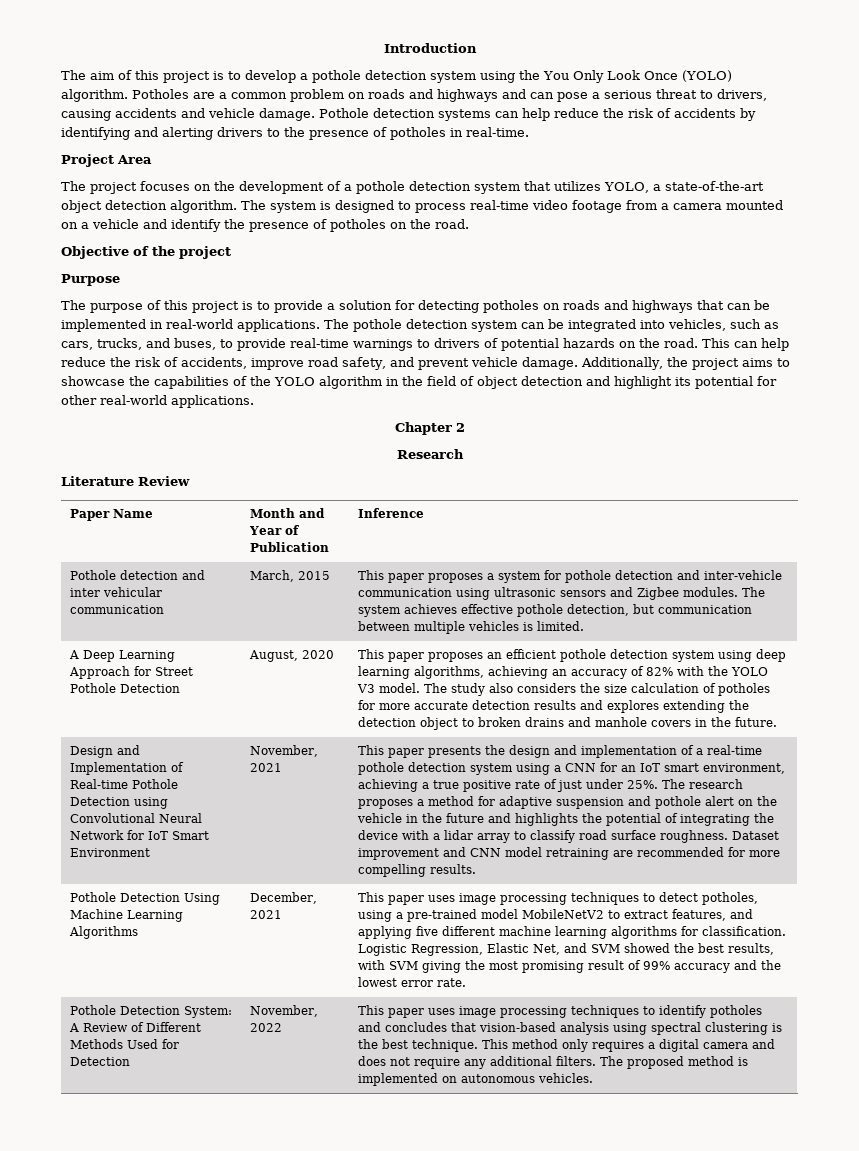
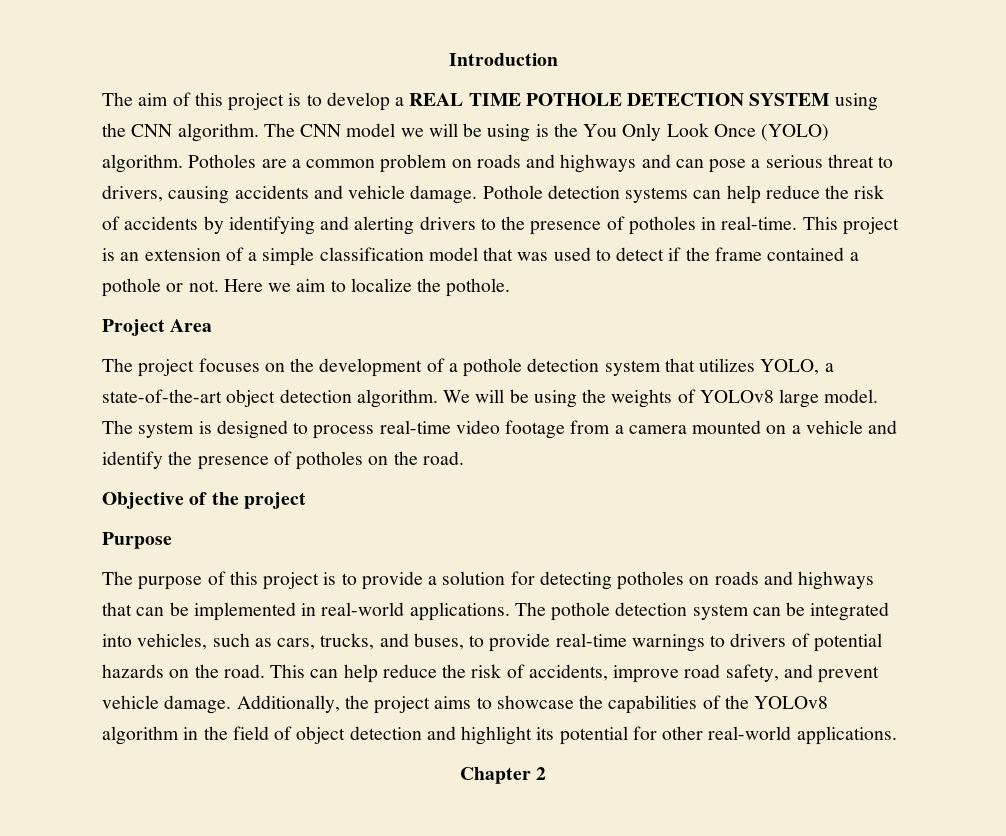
[312,70,515,83] pothole detection system using -> [409,93,878,111] [102,123,549,142] REAL TIME POTHOLE DETECTION SYSTEM using the CNN algorithm. The CNN model we will be using is
(529, 132) none -> [802,216,899,235] [102,247,859,266] [102,278,511,297] This project is an extension of a simple classification model that was used to detect if the frame contained a pothole or not. Here we aim to localize the pothole.
(237, 206) none -> [443,389,879,408] We will be using the weights of YOLOv8 large model.
[274,377,315,386] YOLO -> [754,696,829,709] YOLOv8
[396,449,464,459] [61,476,190,486] [70,509,154,521] [250,508,326,518] [249,525,300,535] [250,542,330,552] [358,508,425,518] [70,570,206,580] [70,587,163,597] [70,605,165,614] [250,570,331,582] [358,570,783,583] [358,587,766,600] [358,604,753,617] [358,621,585,634] [69,650,176,662] [69,666,194,679] [70,683,181,693] [249,650,335,662] [358,649,787,662] [358,666,769,679] [357,683,771,696] [358,700,750,713] [358,717,778,730] [70,745,141,758] [70,762,185,775] [70,779,179,789] [70,797,169,809] [70,813,203,823] [70,830,210,840] [70,848,151,857] [250,745,319,757] [250,763,283,772] [358,745,763,758] [358,762,786,775] [358,779,744,792] [358,796,778,809] [357,813,775,826] [358,830,780,843] [358,847,781,860] [358,864,477,877] [70,892,221,905] [70,909,184,922] [69,926,139,939] [250,892,318,904] [250,910,283,919] [358,892,759,905] [358,909,754,922] [358,926,787,939] [358,943,775,956] [358,960,782,973] [358,977,467,987] [70,1005,233,1018] [69,1022,202,1032] [70,1039,180,1049] [70,1057,131,1066] [250,1005,319,1017] [250,1023,283,1032] [358,1005,763,1018] [358,1022,783,1035] [358,1039,776,1052] [358,1056,749,1069] [358,1073,594,1086] // Research // Literature Review // Paper Name | Month and Year of Publication | Inference // Pothole detection and inter vehicular communication | March, 2015 | This paper proposes a system for pothole detection and inter-vehicle communication using ultrasonic sensors and Zigbee modules. The system achieves effective pothole detection, but communication between multiple vehicles is limited. // A Deep Learning Approach for Street Pothole Detection | August, 2020 | This paper proposes an efficient pothole detection system using deep learning algorithms, achieving an accuracy of 82% with the YOLO V3 model. The study also considers the size calculation of potholes for more accurate detection results and explores extending the detection object to broken drains and manhole covers in the future. // Design and Implementation of Real-time Pothole Detection using Convolutional Neural Network for IoT Smart Environment | November, 2021 | This paper presents the design and implementation of a real-time pothole detection system using a CNN for an IoT smart environment, achieving a true positive rate of just under 25%. The research proposes a method for adaptive suspension and pothole alert on the vehicle in the future and highlights the potential of integrating the device with a lidar array to classify road surface roughness. Dataset improvement and CNN model retraining are recommended for more compelling results. // Pothole Detection Using Machine Learning Algorithms | December, 2021 | This paper uses image processing techniques to detect potholes, using a pre-trained model MobileNetV2 to extract features, and applying five different machine learning algorithms for classification. Logistic Regression, Elastic Net, and SVM showed the best results, with SVM giving the most promising result of 99% accuracy and the lowest error rate. // Pothole Detection System: A Review of Different Methods Used for Detection | November, 2022 | This paper uses image processing techniques to identify potholes and concludes that vision-based analysis using spectral clustering is the best technique. This method only requires a digital camera and does not require any additional filters. The proposed method is implemented on autonomous vehicles. -> (547, 773) none

